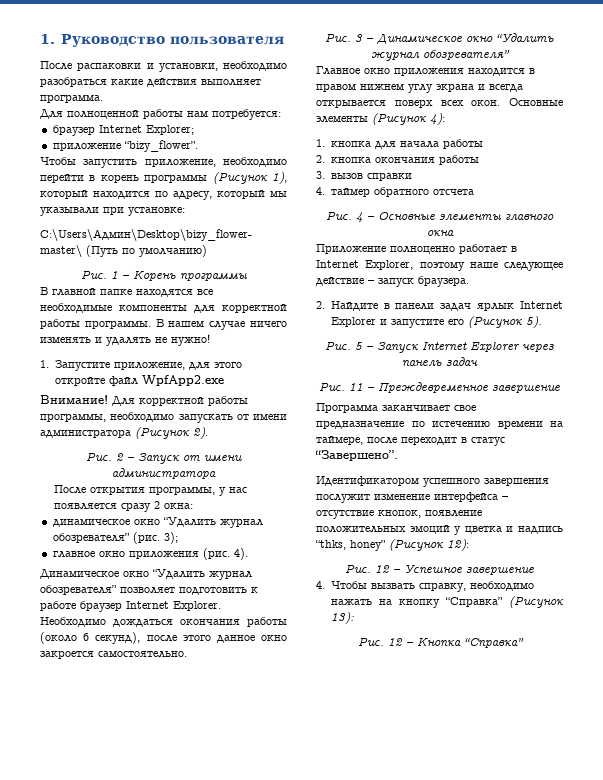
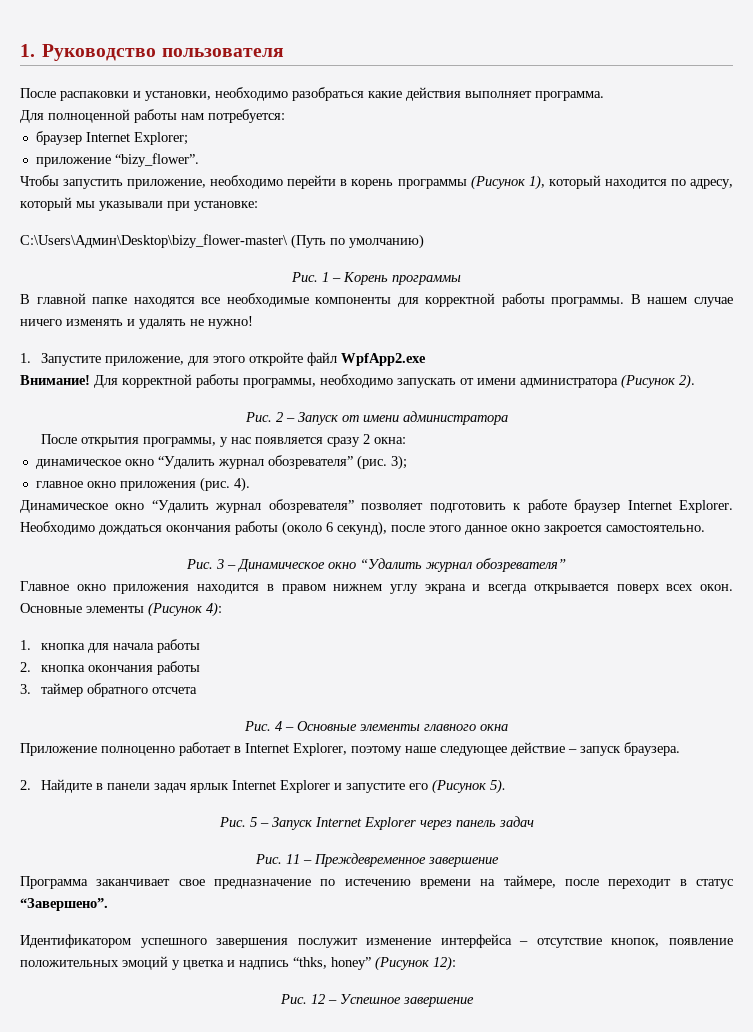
[330,173,412,181] [316,187,325,195] вызов справки // 4. -> (31, 689) none
[316,581,534,592] [330,596,564,608] [330,612,354,624] [357,638,524,648] // 4. Чтобы вызвать справку, необходимо нажать на кнопку “Справка” (Рисунок 13): // Рис. 12 – Кнопка “Справка” -> (474, 1002) none

